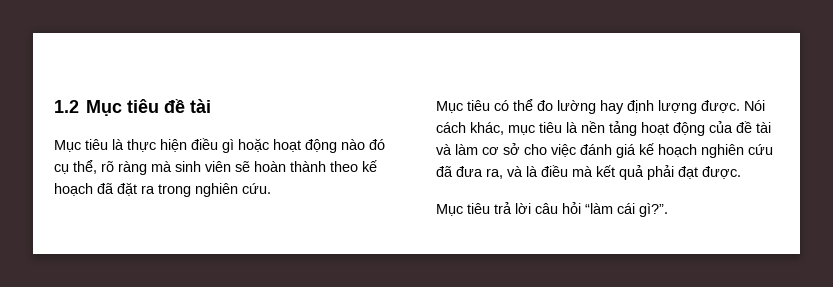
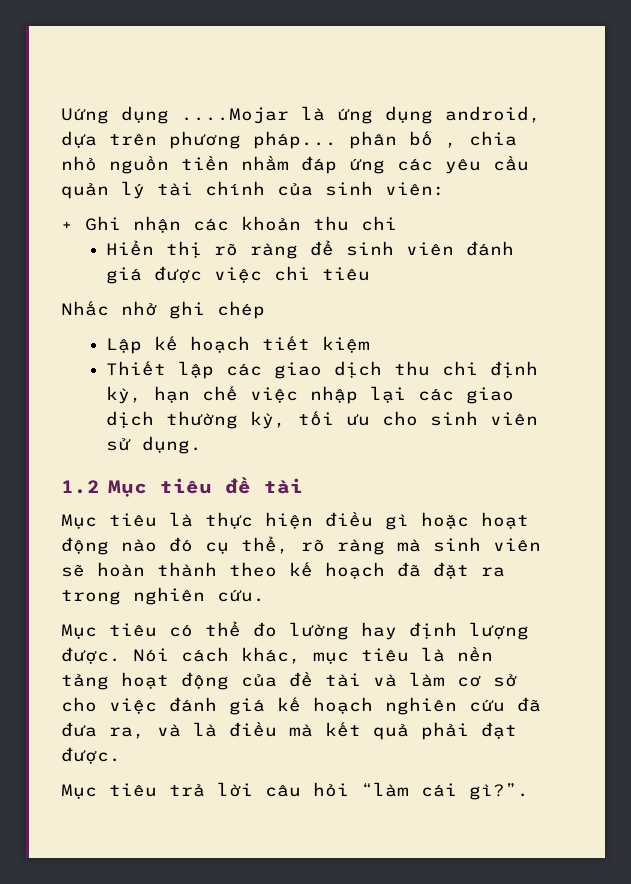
(54, 106) none -> [61,106,541,124] [61,131,517,149] [61,155,529,174] [61,181,445,199] [61,216,397,233] [105,240,514,259] [105,266,370,284] [61,301,265,319] [105,336,370,354] [105,361,538,379] [105,386,514,404] [105,411,538,429] [105,436,202,454] Uứng dụng ....Mojar là ứng dụng android, dựa trên phương pháp... phân bố , chia nhỏ nguồn tiền nhằm đáp ứng các yêu cầu quản lý tài chính của sinh viên: // + Ghi nhận các khoản thu chi // Hiển thị rõ ràng để sinh viên đánh giá được việc chi tiêu // Nhắc nhở ghi chép // Lập kế hoạch tiết kiệm // Thiết lập các giao dịch thu chi định kỳ, hạn chế việc nhập lại các giao dịch thường kỳ, tối ưu cho sinh viên sử dụng. //

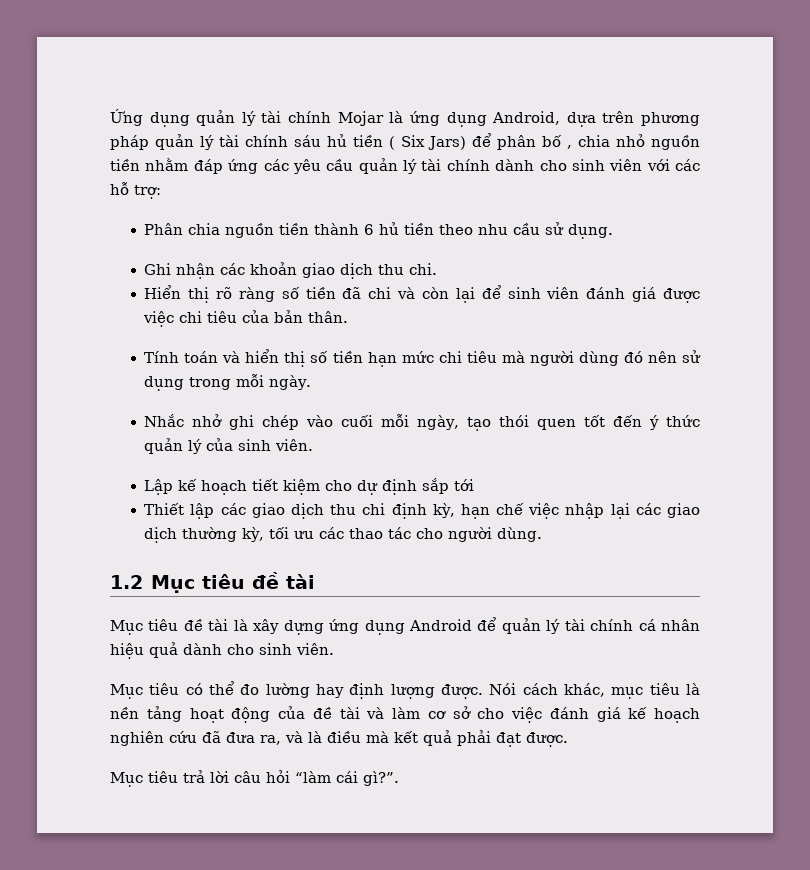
[61,106,289,124] Uứng dụng ....Mojar -> [110,109,384,127] Ứng dụng quản lý tài chính Mojar
[445,106,541,123] android, -> [492,111,561,125] Android,
[253,131,337,149] pháp... -> [110,133,491,150] pháp quản lý tài chính sáu hủ tiền ( Six Jars) để
[277,181,445,196] [61,216,397,233] [105,240,298,259] của sinh viên: // + Ghi nhận các khoản thu chi // Hiển thị rõ ràng -> [495,159,700,171] [110,182,161,199] [144,222,614,239] [144,262,438,279] [144,285,475,303] dành cho sinh viên với các hỗ trợ: // Phân chia nguồn tiền thành 6 hủ tiền theo nhu cầu sử dụng. // Ghi nhận các khoản giao dịch thu chi. // Hiển thị rõ ràng số tiền đã chi và còn lại
[61,301,265,319] // Nhắc nhở ghi chép -> [242,310,349,323] [144,349,702,367] [144,374,312,391] [144,414,700,431] [144,438,314,454] của bản thân. // Tính toán và hiển thị số tiền hạn mức chi tiêu mà người dùng đó nên sử dụng trong mỗi ngày. // Nhắc nhở ghi chép vào cuối mỗi ngày, tạo thói quen tốt đến ý thức quản lý của sinh viên.
(370, 344) none -> [325,478,475,495] cho dự định sắp tới
[381,411,538,426] [105,436,202,454] cho sinh viên sử dụng. -> [319,527,543,542] các thao tác cho người dùng.
[169,512,529,530] [61,536,541,555] [61,562,505,579] [61,587,265,605] là thực hiện điều gì hoặc hoạt động nào đó cụ thể, rõ ràng mà sinh viên sẽ hoàn thành theo kế hoạch đã đặt ra trong nghiên cứu. -> [183,617,700,635] [110,642,334,659] đề tài là xây dựng ứng dụng Android để quản lý tài chính cá nhân hiệu quả dành cho sinh viên.

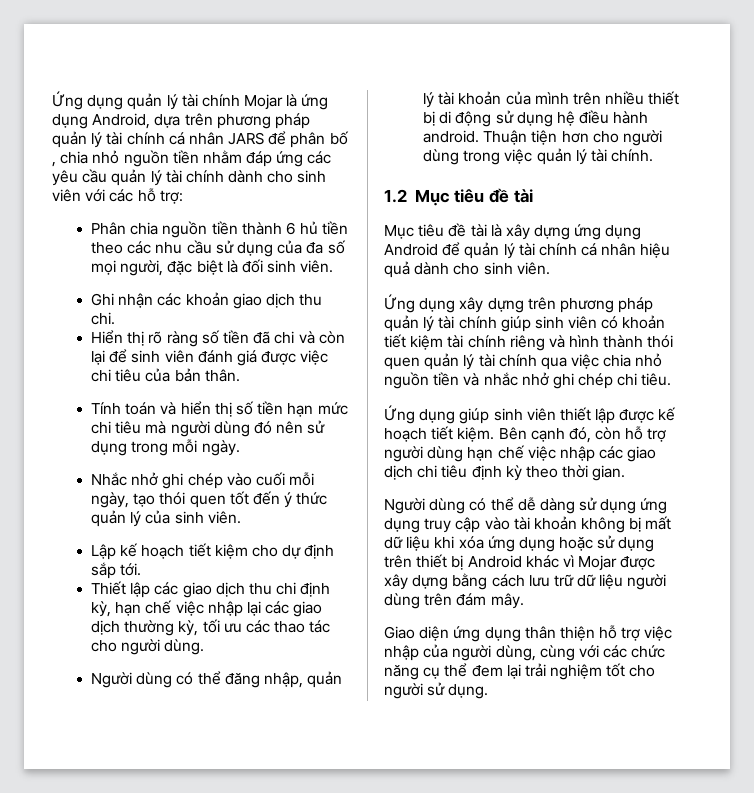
[294,134,466,150] sáu hủ tiền ( Six Jars) -> [168,132,265,145] cá nhân JARS
(474, 229) none -> [127,241,152,254] các
[568,224,614,239] dụng. -> [236,240,346,257] [91,259,334,276] dụng của đa số mọi người, đặc biệt là đối sinh viên.
[454,479,475,491] tới -> [120,563,142,576] tới.
(543, 534) none -> [91,671,343,688] [423,91,680,108] [423,110,649,127] [423,130,662,146] [423,148,654,165] // Người dùng có thể đăng nhập, quản lý tài khoản của mình trên nhiều thiết bị di động sử dụng hệ điều hành android. Thuận tiện hơn cho người dùng trong việc quản lý tài chính.
[110,681,700,699] [110,706,700,723] [110,730,568,747] [110,770,399,787] Mục tiêu có thể đo lường hay định lượng được. Nói cách khác, mục tiêu là nền tảng hoạt động của đề tài và làm cơ sở cho việc đánh giá kế hoạch nghiên cứu đã đưa ra, và là điều mà kết quả phải đạt được. // Mục tiêu trả lời câu hỏi “làm cái gì?”. -> [384,294,654,313] [384,315,666,332] [384,334,674,351] [384,353,663,370] [384,372,672,389] [384,405,677,424] [384,426,667,443] [384,445,657,462] [384,465,626,481] [384,497,668,514] [384,516,672,533] [384,535,655,552] [384,554,656,571] [384,573,667,590] [384,593,524,609] [384,625,673,642] [384,644,666,661] [384,663,656,680] [384,682,489,699] Ứng dụng xây dựng trên phương pháp quản lý tài chính giúp sinh viên có khoản tiết kiệm tài chính riêng và hình thành thói quen quản lý tài chính qua việc chia nhỏ nguồn tiền và nhắc nhở ghi chép chi tiêu. // Ứng dụng giúp sinh viên thiết lập được kế hoạch tiết kiệm. Bên cạnh đó, còn hỗ trợ người dùng hạn chế việc nhập các giao dịch chi tiêu định kỳ theo thời gian. // Người dùng có thể dễ dàng sử dụng ứng dụng truy cập vào tài khoản không bị mất dữ liệu khi xóa ứng dụng hoặc sử dụng trên thiết bị Android khác vì Mojar được xây dựng bằng cách lưu trữ dữ liệu người dùng trên đám mây. // Giao diện ứng dụng thân thiện hỗ trợ việc nhập của người dùng, cùng với các chức năng cụ thể đem lại trải nghiệm tốt cho người sử dụng.

